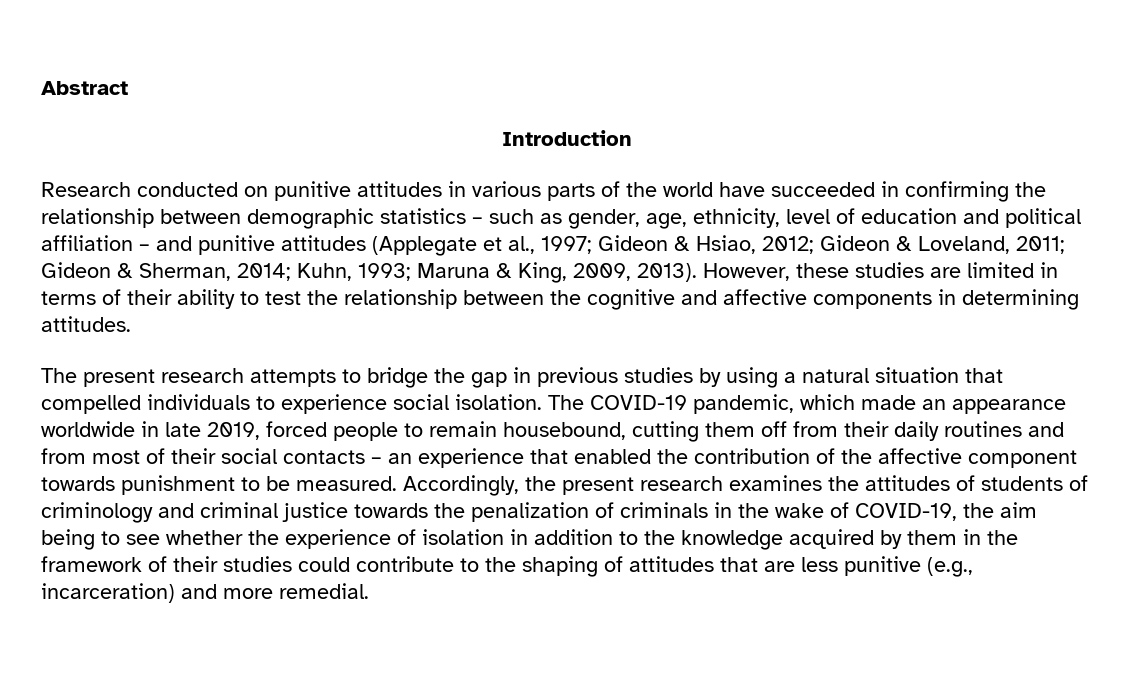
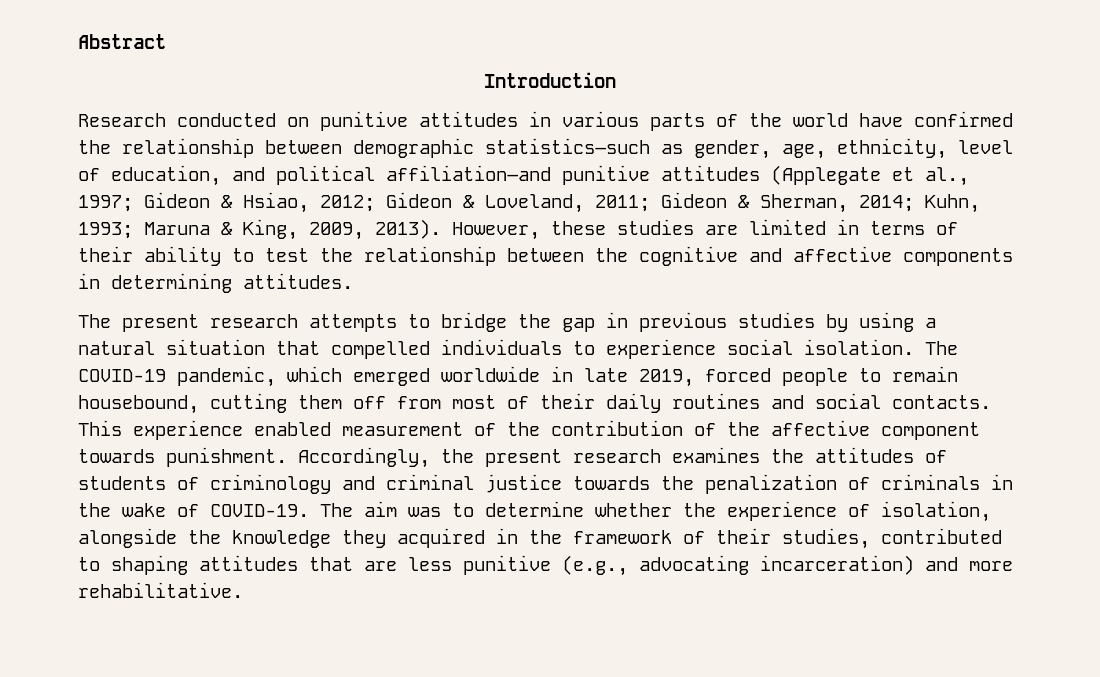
[771,181,1009,202] succeeded in confirming -> [914,111,1013,127] confirmed
[380,208,534,224] statistics – such -> [485,138,650,154] statistics–such
[861,208,957,224] education -> [111,165,221,186] education,
[41,235,192,251] affiliation – and -> [386,165,551,181] affiliation–and
[861,395,1066,414] made an appearance -> [353,368,430,386] emerged
(838, 429) none -> [452,395,529,409] most of
[41,448,651,468] from most of their social contacts – an experience that enabled -> [815,393,991,409] [78,420,496,440] social contacts. This experience enabled measurement of
[121,475,397,495] punishment to be measured. -> [166,447,287,467] punishment.
[855,502,1037,521] [41,529,957,550] COVID-19, the aim being to see whether the experience of isolation in addition to the knowledge acquired by them -> [210,501,991,522] [78,528,485,548] COVID-19. The aim was to determine whether the experience of isolation, alongside the knowledge they acquired
[223,556,623,577] studies could contribute to the shaping of -> [782,528,1002,549] [78,555,188,575] studies, contributed to shaping
(973, 567) none -> [639,555,749,575] advocating
[279,583,369,599] remedial. -> [78,582,243,598] rehabilitative.

